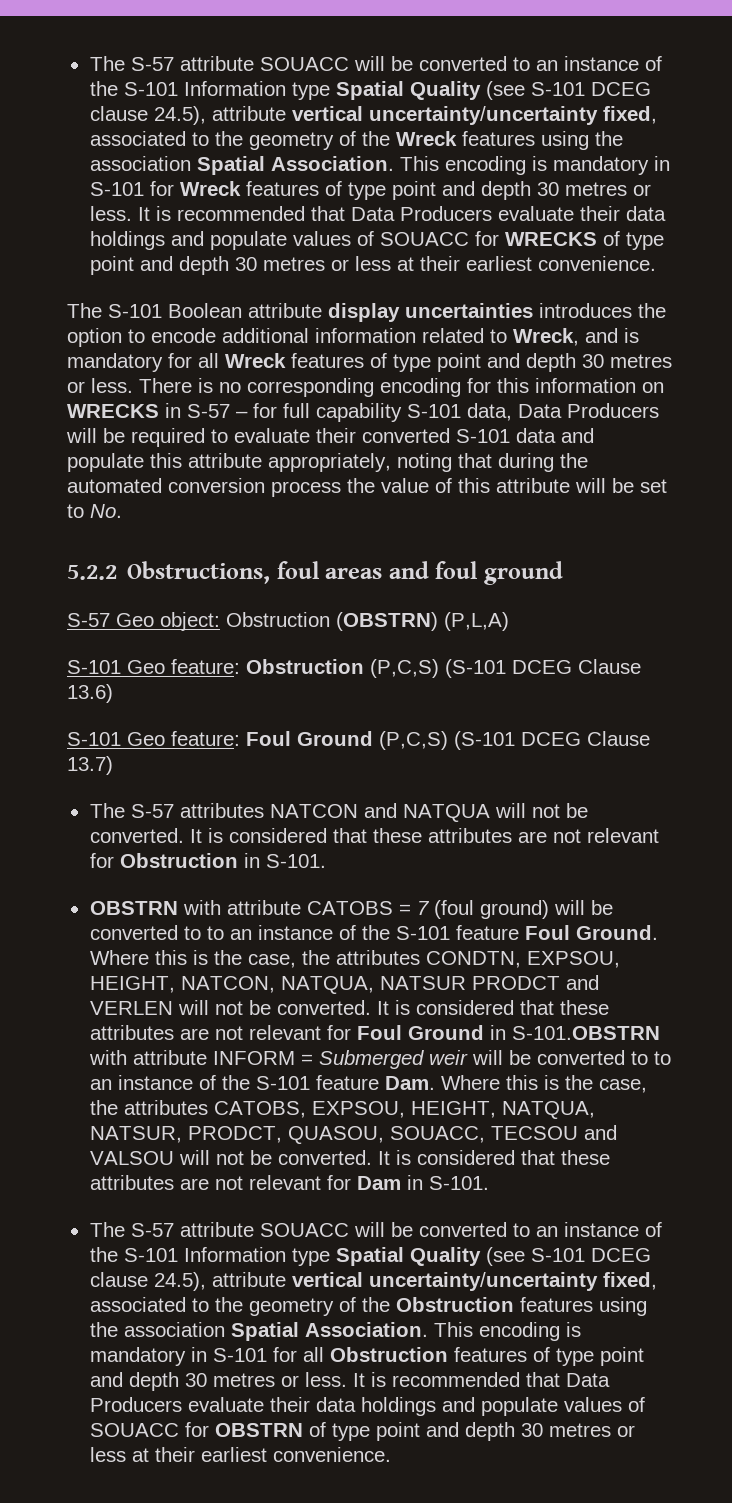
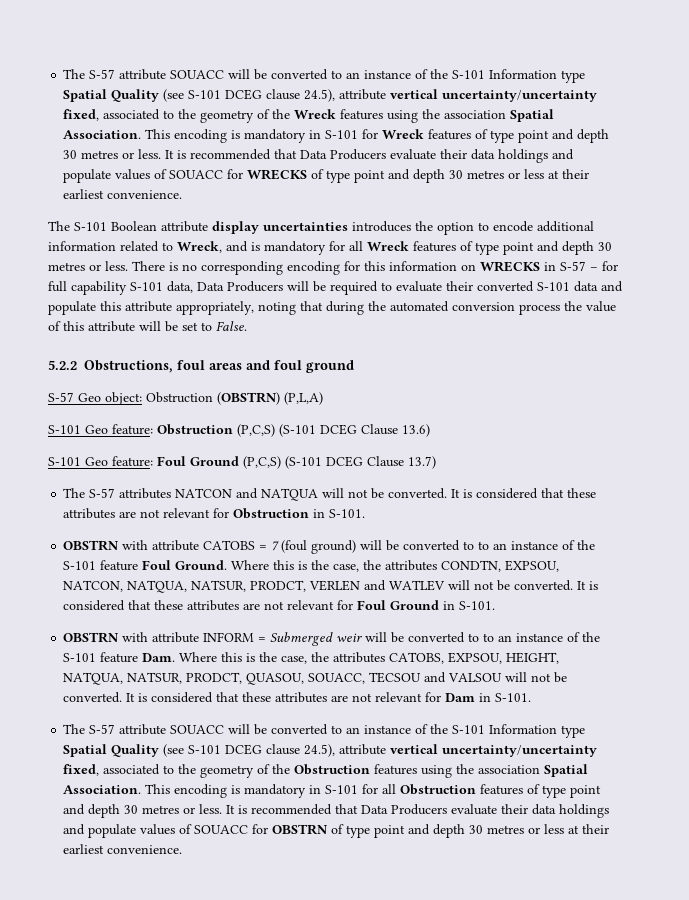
[90,504,122,518] No. -> [216,321,247,331] False.
[89,976,175,993] HEIGHT, -> (560, 566) none
[379,975,599,990] [89,1001,173,1015] NATSUR PRODCT and VERLEN -> [191,580,446,592] NATSUR, PRODCT, VERLEN and WATLEV
[511,1026,660,1040] S-101.OBSTRN -> [459,601,496,610] [63,632,120,643] S-101. // OBSTRN

